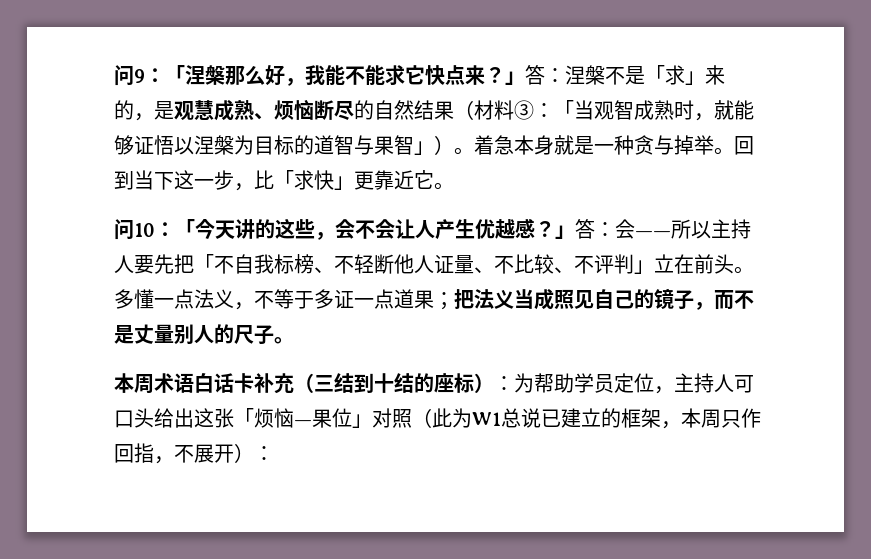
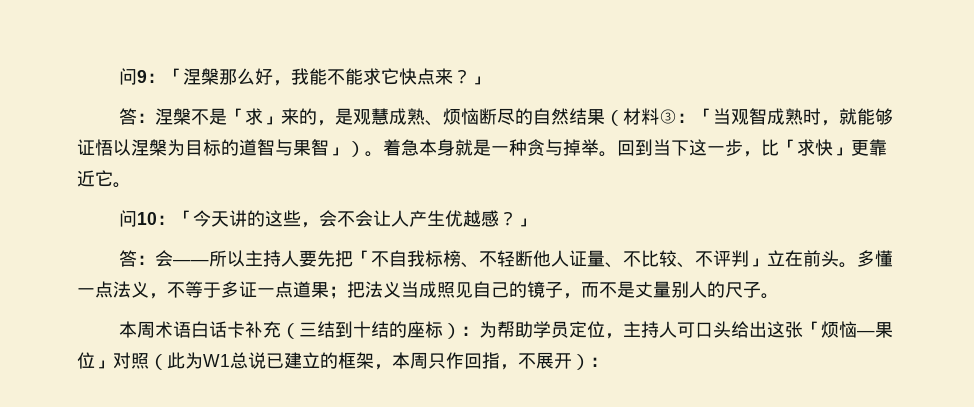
(525, 78) none -> (490, 80) //
(575, 232) none -> (536, 222) //

